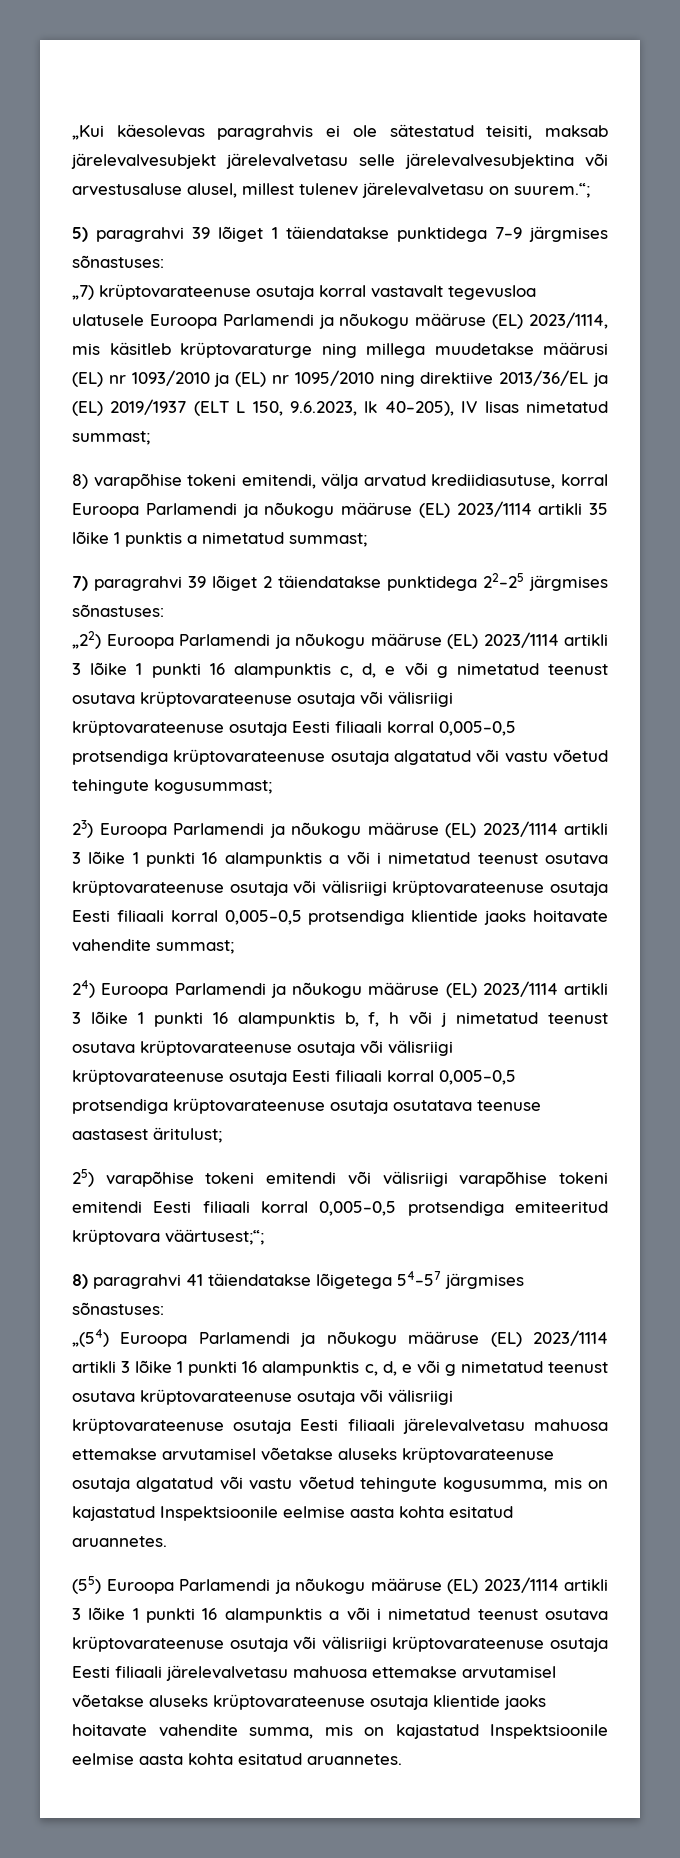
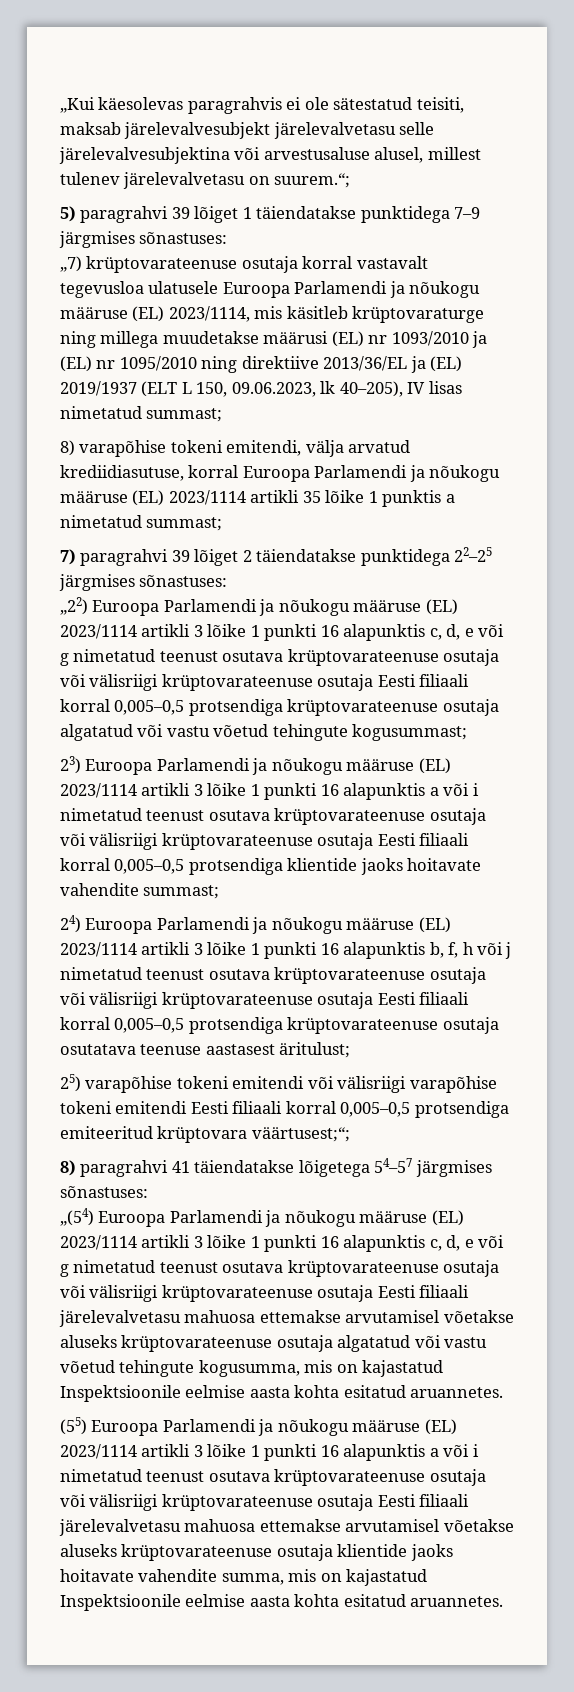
[290,401,357,416] 9.6.2023, -> [231,382,316,397] 09.06.2023,
[233,663,331,678] alampunktis -> [343,624,426,641] alapunktis
[224,852,322,867] alampunktis -> [343,783,426,800] alapunktis
[237,1012,335,1027] alampunktis -> [343,942,426,959] alapunktis
[262,1361,360,1376] alampunktis -> [343,1235,426,1252] alapunktis
[224,1608,322,1623] alampunktis -> [343,1444,426,1461] alapunktis

